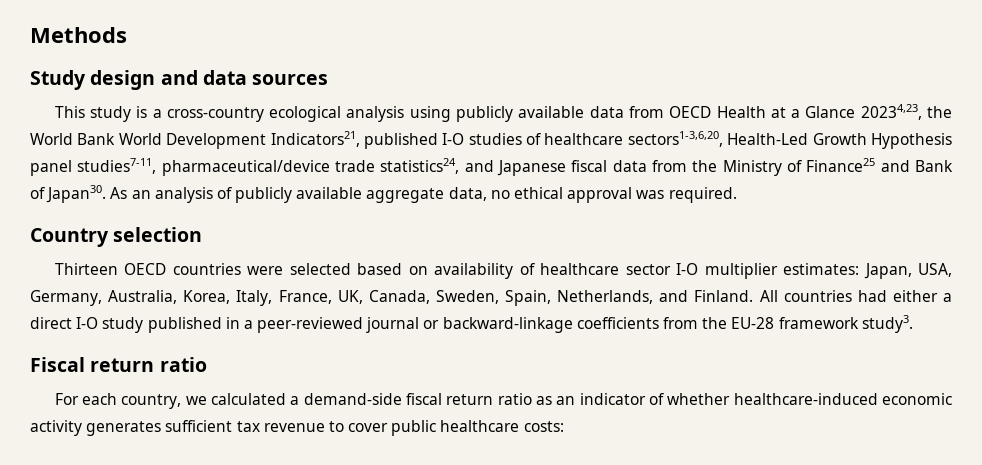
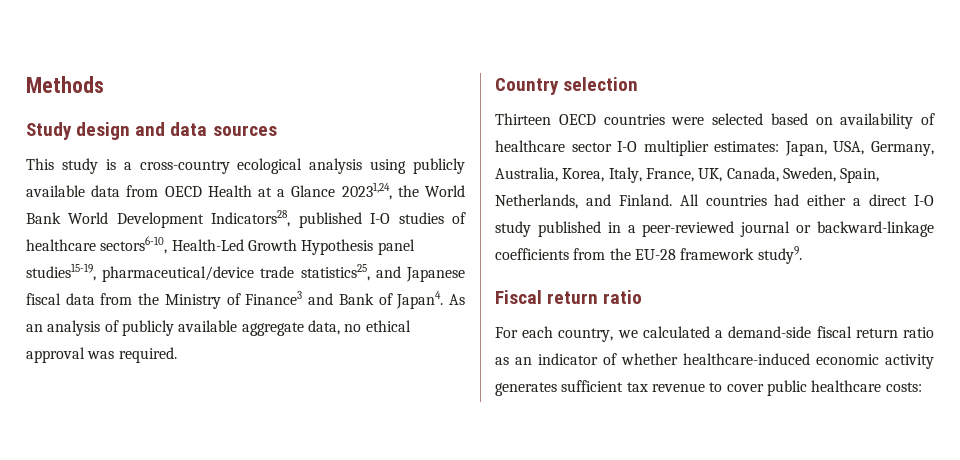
[860,104,922,120] 20234,23, -> [341,182,392,200] 20231,24,
[270,131,360,147] Indicators21, -> [211,210,291,227] Indicators28,
[627,131,723,147] sectors1-3,6,20, -> [100,236,168,254] sectors6-10,
[77,158,157,174] studies7-11, -> [26,263,96,281] studies15-19,
[380,158,460,174] statistics24, -> [300,264,370,281] statistics25,
[806,158,876,172] Finance25 -> [245,291,303,305] Finance3
[46,185,107,203] Japan30. -> [396,291,444,309] Japan4.
[861,315,913,333] study3. -> [757,246,802,264] study9.

